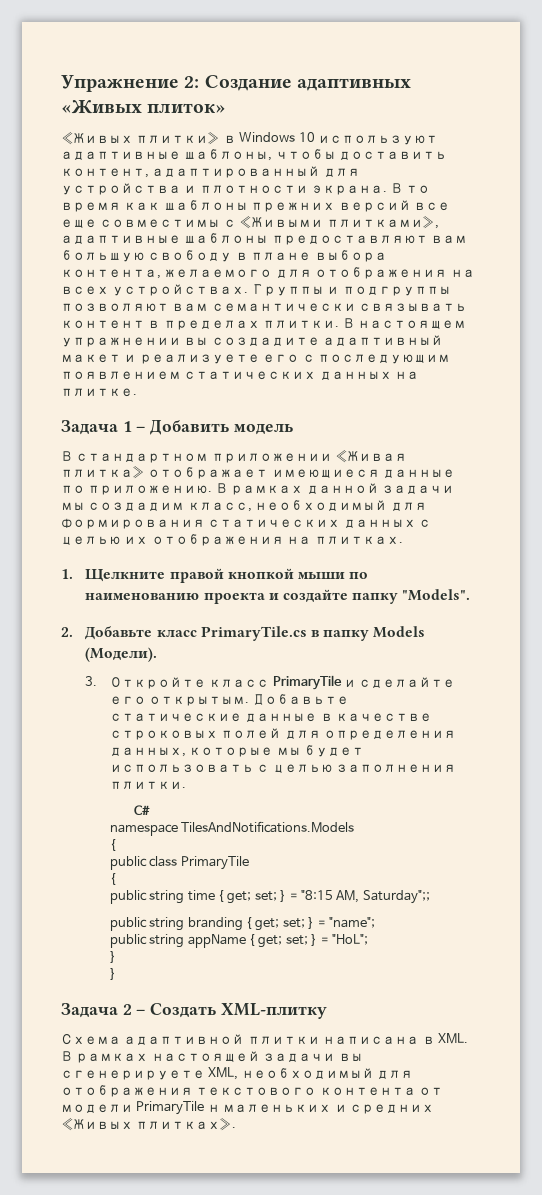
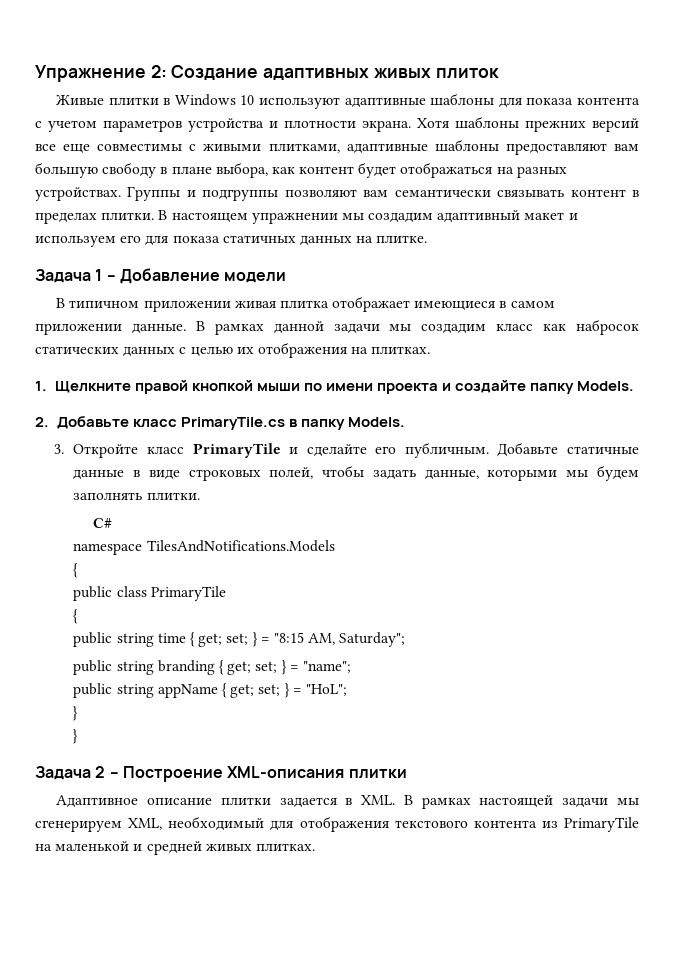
[61,100,227,114] [61,131,221,145] «Живых плиток» // «Живых плитки» -> [373,68,499,79] [56,95,159,105] живых плиток // Живые плитки
[184,149,448,161] [61,166,360,178] [61,183,430,195] [61,202,161,212] шаблоны, чтобы доставить контент, адаптированный для устройства и плотности экрана. В то время как -> [430,93,640,108] [35,118,449,132] шаблоны для показа контента с учетом параметров устройства и плотности экрана. Хотя
[239,215,439,229] «Живыми плитками», -> [203,143,340,153] живыми плитками,
[314,250,387,262] [61,267,475,279] [61,286,109,295] выбора контента, желаемого для отображения на всех -> [215,162,567,178] выбора, как контент будет отображаться на разных
[184,337,320,346] вы создадите -> [341,213,434,223] мы создадим
[139,354,450,364] [61,371,317,380] реализуете его с последующим появлением статических -> [35,235,296,247] используем его для показа статичных
[150,420,293,435] [61,449,408,463] [61,465,456,479] [61,485,213,495] Добавить модель // В стандартном приложении «Живая плитка» отображает имеющиеся данные по приложению. -> [119,268,287,284] [56,296,555,312] [35,323,186,335] Добавление модели // В типичном приложении живая плитка отображает имеющиеся в самом приложении данные.
[187,500,427,512] [61,518,205,529] класс, необходимый для формирования -> [496,319,639,335] класс как набросок
[85,593,200,600] наименованию -> [326,383,374,391] имени
[402,589,471,601] "Models". -> [577,381,635,391] Models.
[373,626,426,638] [85,647,158,662] Models (Модели). -> [348,417,406,427] Models.
[149,694,349,706] [109,713,433,722] [109,728,457,740] [109,745,365,757] [109,764,457,773] открытым. Добавьте статические данные в качестве строковых полей для определения данных, которые мы будет использовать с целью заполнения -> [404,442,639,458] [73,465,639,481] [73,492,143,500] публичным. Добавьте статичные данные в виде строковых полей, чтобы задать данные, которыми мы будем заполнять
[362,890,430,904] Saturday";; -> [339,632,406,647] Saturday";
[150,1003,327,1019] [61,1034,420,1045] Создать XML-плитку // Схема адаптивной плитки написана -> [122,766,407,782] [56,795,337,808] Построение XML-описания плитки // Адаптивное описание плитки задается
[338,1053,363,1061] [61,1070,205,1080] вы сгенерируете -> [617,798,640,805] [35,820,122,832] мы сгенерируем
[419,1087,444,1095] [61,1101,434,1115] [61,1117,237,1131] от модели PrimaryTile н маленьких и средних «Живых плитках». -> [541,817,639,832] [35,841,315,855] из PrimaryTile на маленькой и средней живых плитках.

